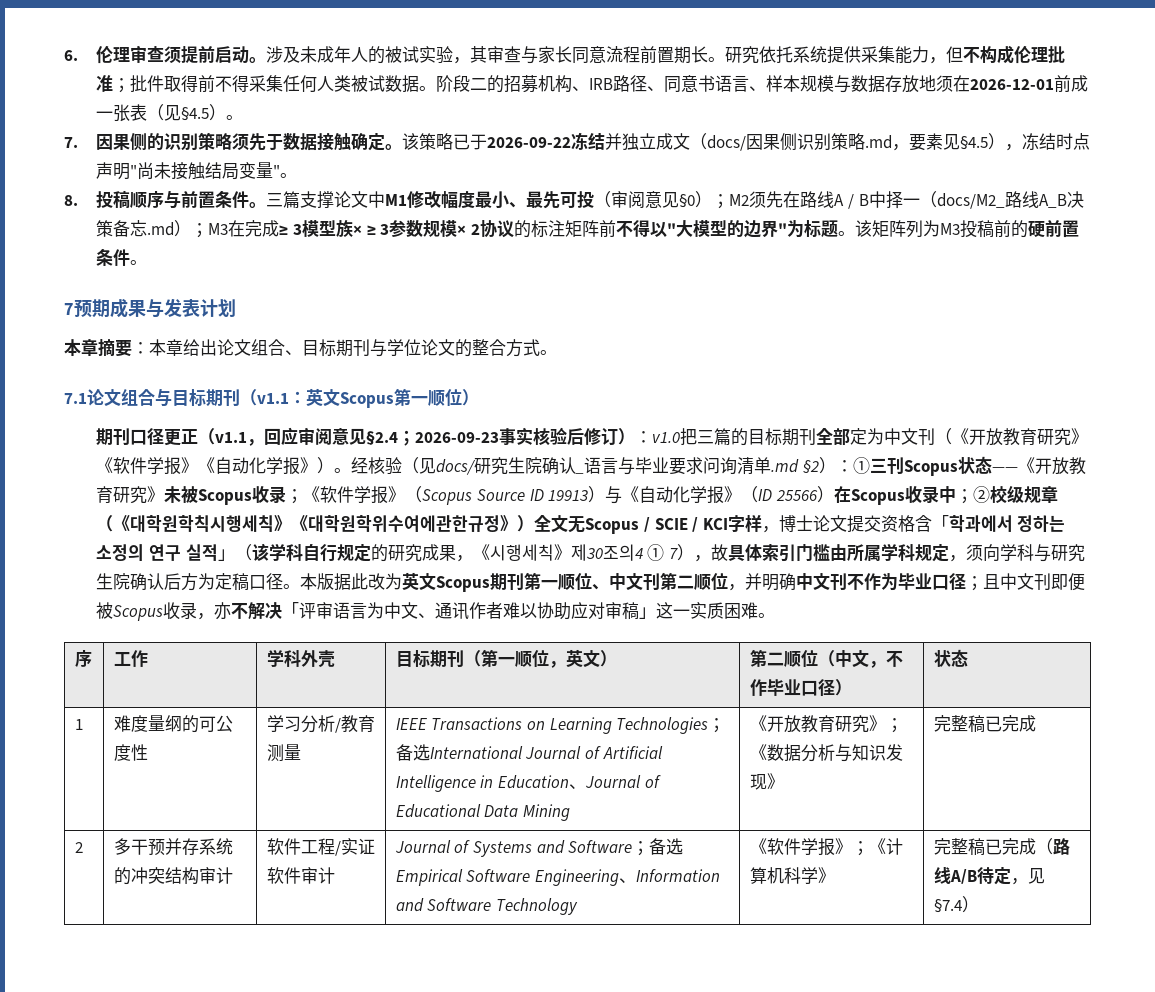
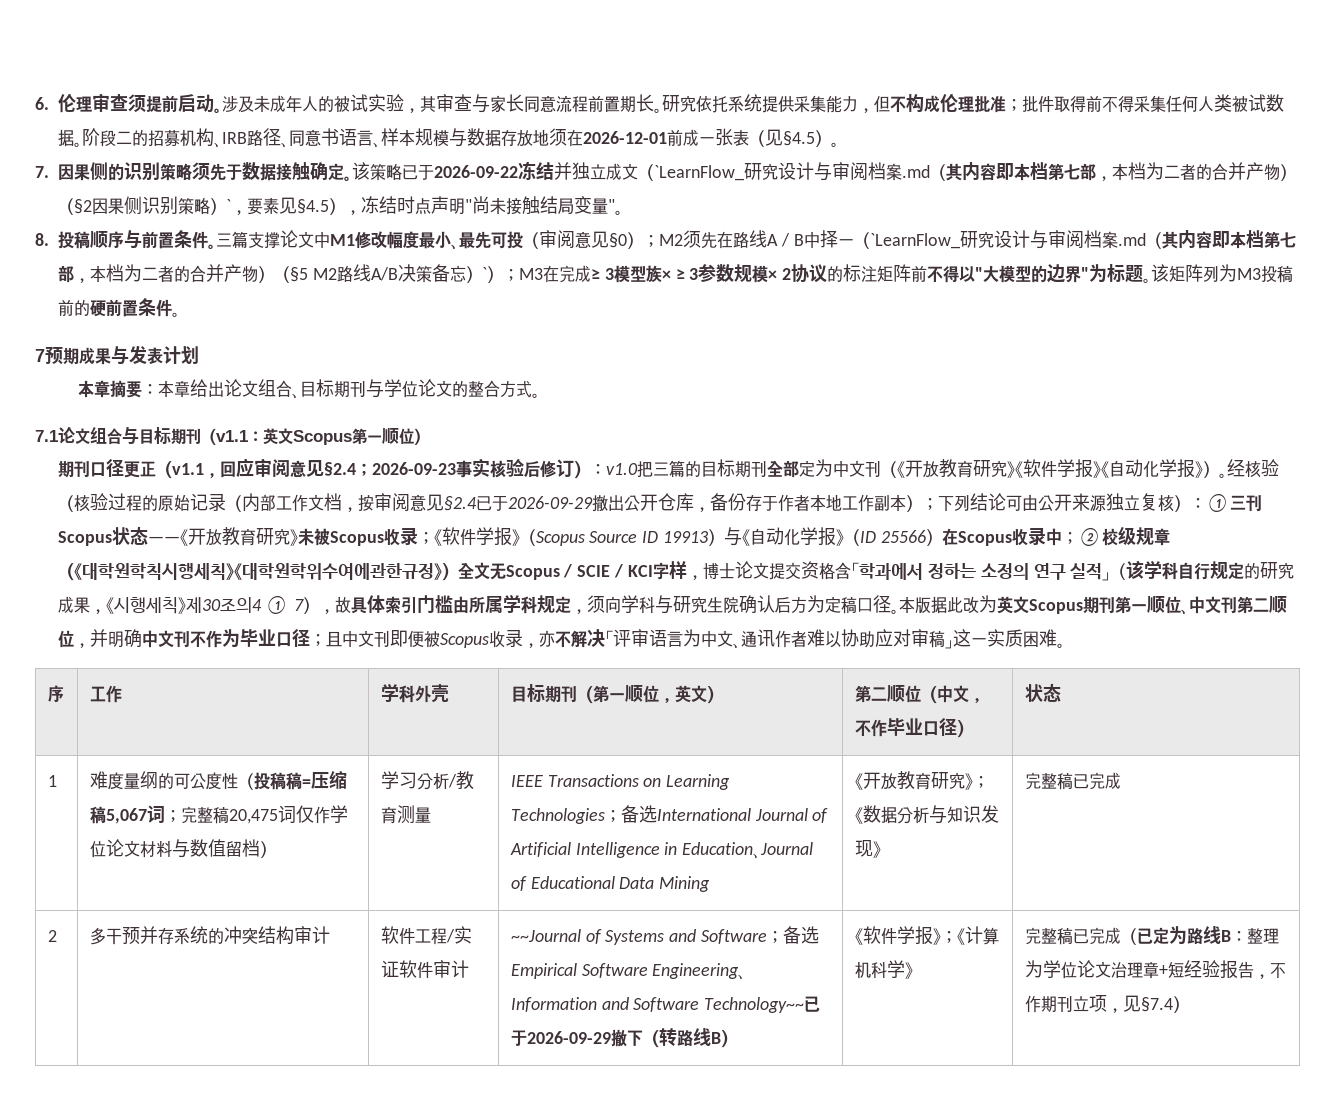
[707,135,747,151] docs/ -> [654,162,1296,181] [58,198,92,215] `LearnFlow_研究设计与审阅档案.md（其内容即本档第七部，本档为二者的合并产物）（§2
[865,135,893,149] .md -> [210,198,231,215] ）`
[936,191,1067,209] docs/M2_路线A_B -> [869,230,1296,249] [58,264,398,283] `LearnFlow_研究设计与审阅档案.md（其内容即本档第七部，本档为二者的合并产物）（§5 M2路线A/B
[147,222,175,236] .md -> [465,266,487,283] ）`
[419,457,819,475] 见docs/研究生院确认_语言与毕业要求问询清单.md §2 -> [73,493,1174,512] 核验过程的原始记录（内部工作文档，按审阅意见§2.4已于2026-09-29撤出公开仓库，备份存于作者本地工作副本）；下列结论可由公开来源独立复核
(148, 752) none -> [237,770,347,790] [89,805,348,824] [89,839,276,858] （投稿稿=压缩稿5,067词；完整稿20,475词仅作学位论文材料与数值留档）
[394,840,451,853] Journal -> [510,929,581,942] ~~Journal
[496,898,579,915] Technology -> [704,996,821,1013] [510,1028,737,1048] Technology~~已于2026-09-29撤下（转路线B）
[1052,838,1070,855] [933,867,1011,885] 路线A/B待定 -> [1136,926,1279,945] [1024,960,1286,979] [1024,995,1107,1013] 已定为路线B：整理为学位论文治理章+短经验报告，不作期刊立项

